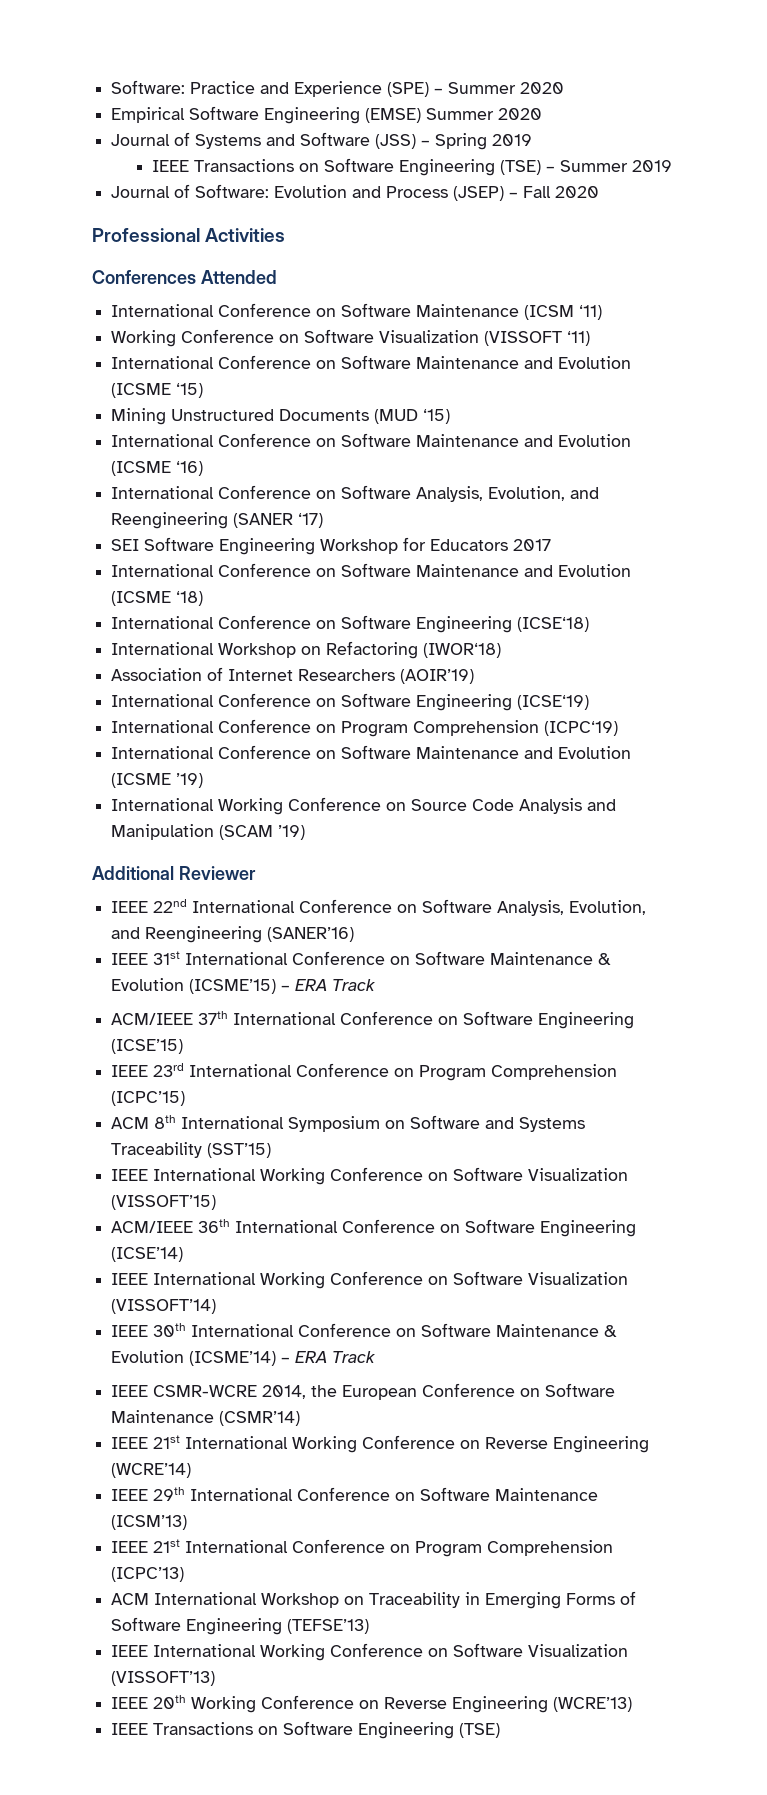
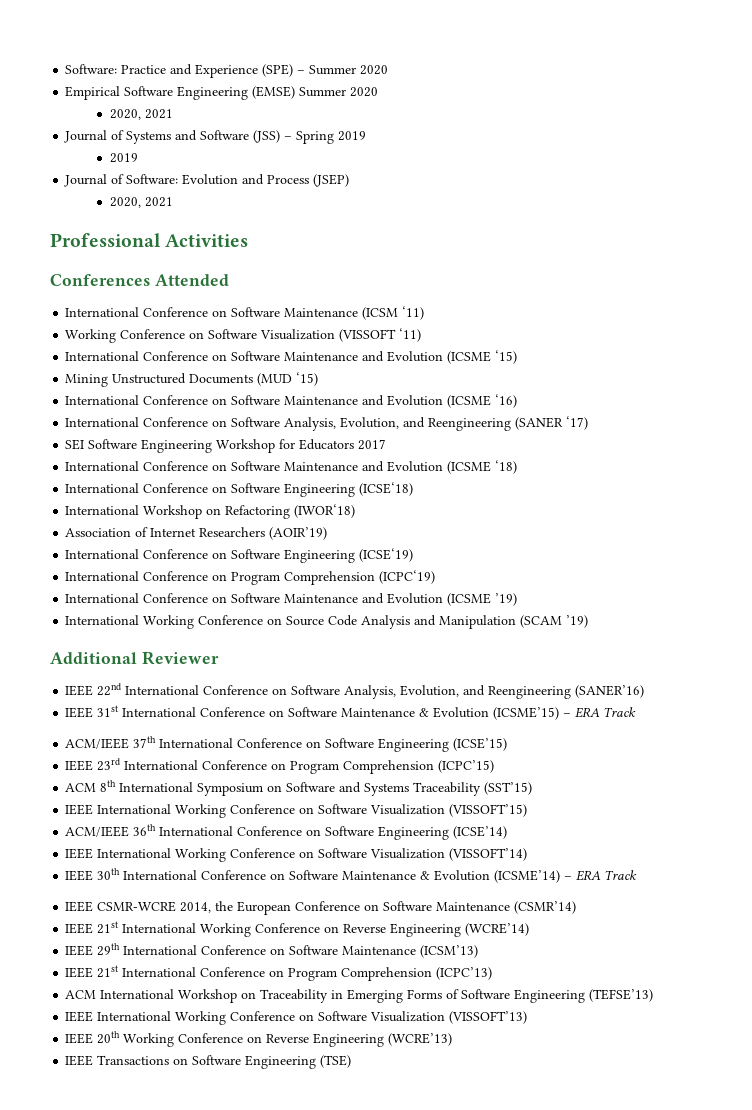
(543, 114) none -> [110,109,174,120] // 2020, 2021
[152,158,629,176] IEEE Transactions on Software Engineering (TSE) – Summer -> (367, 136) none
[509,186,600,198] – Fall 2020 -> [110,197,174,208] // 2020, 2021

